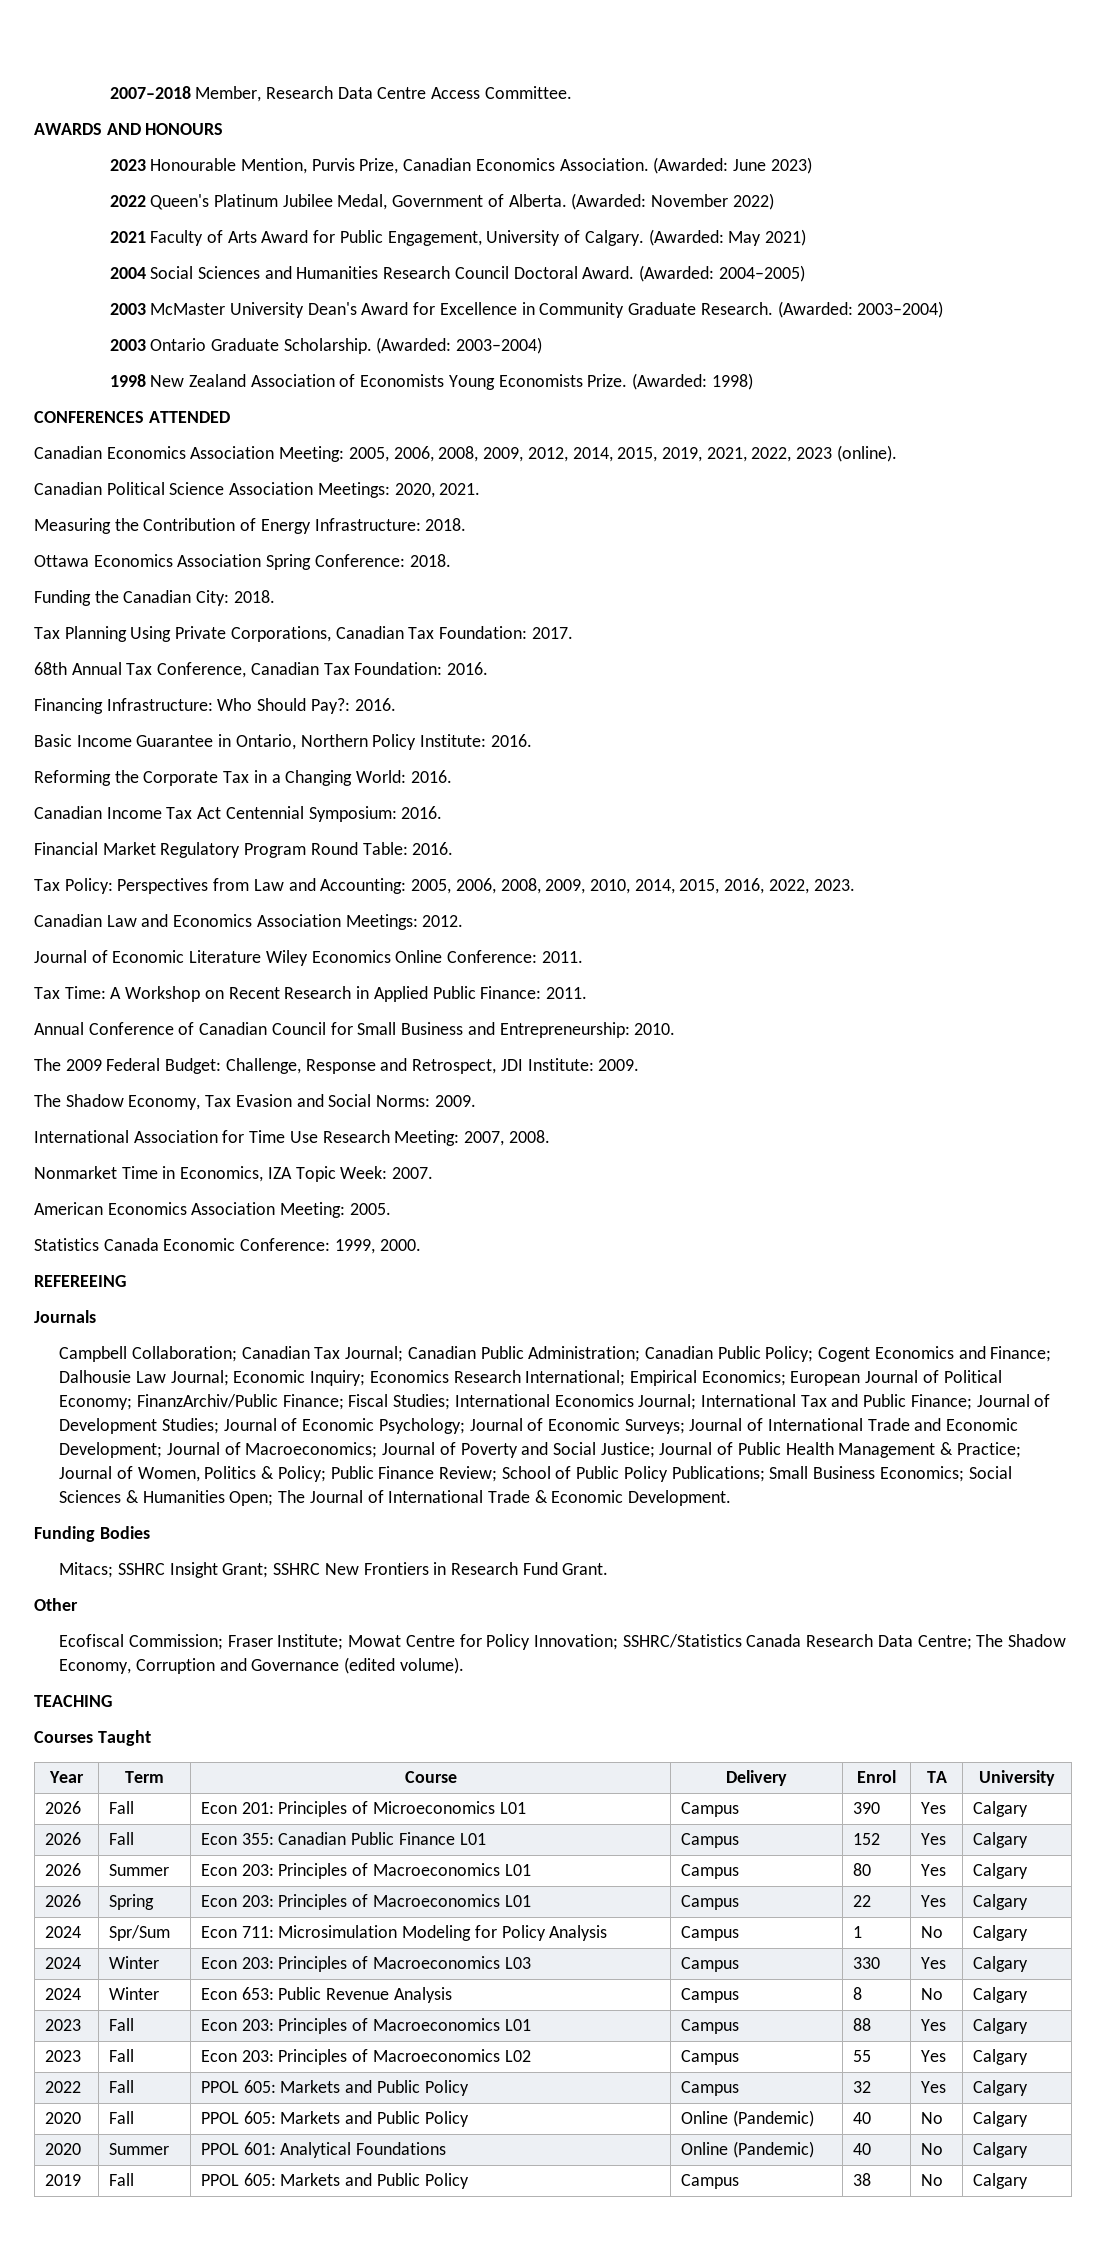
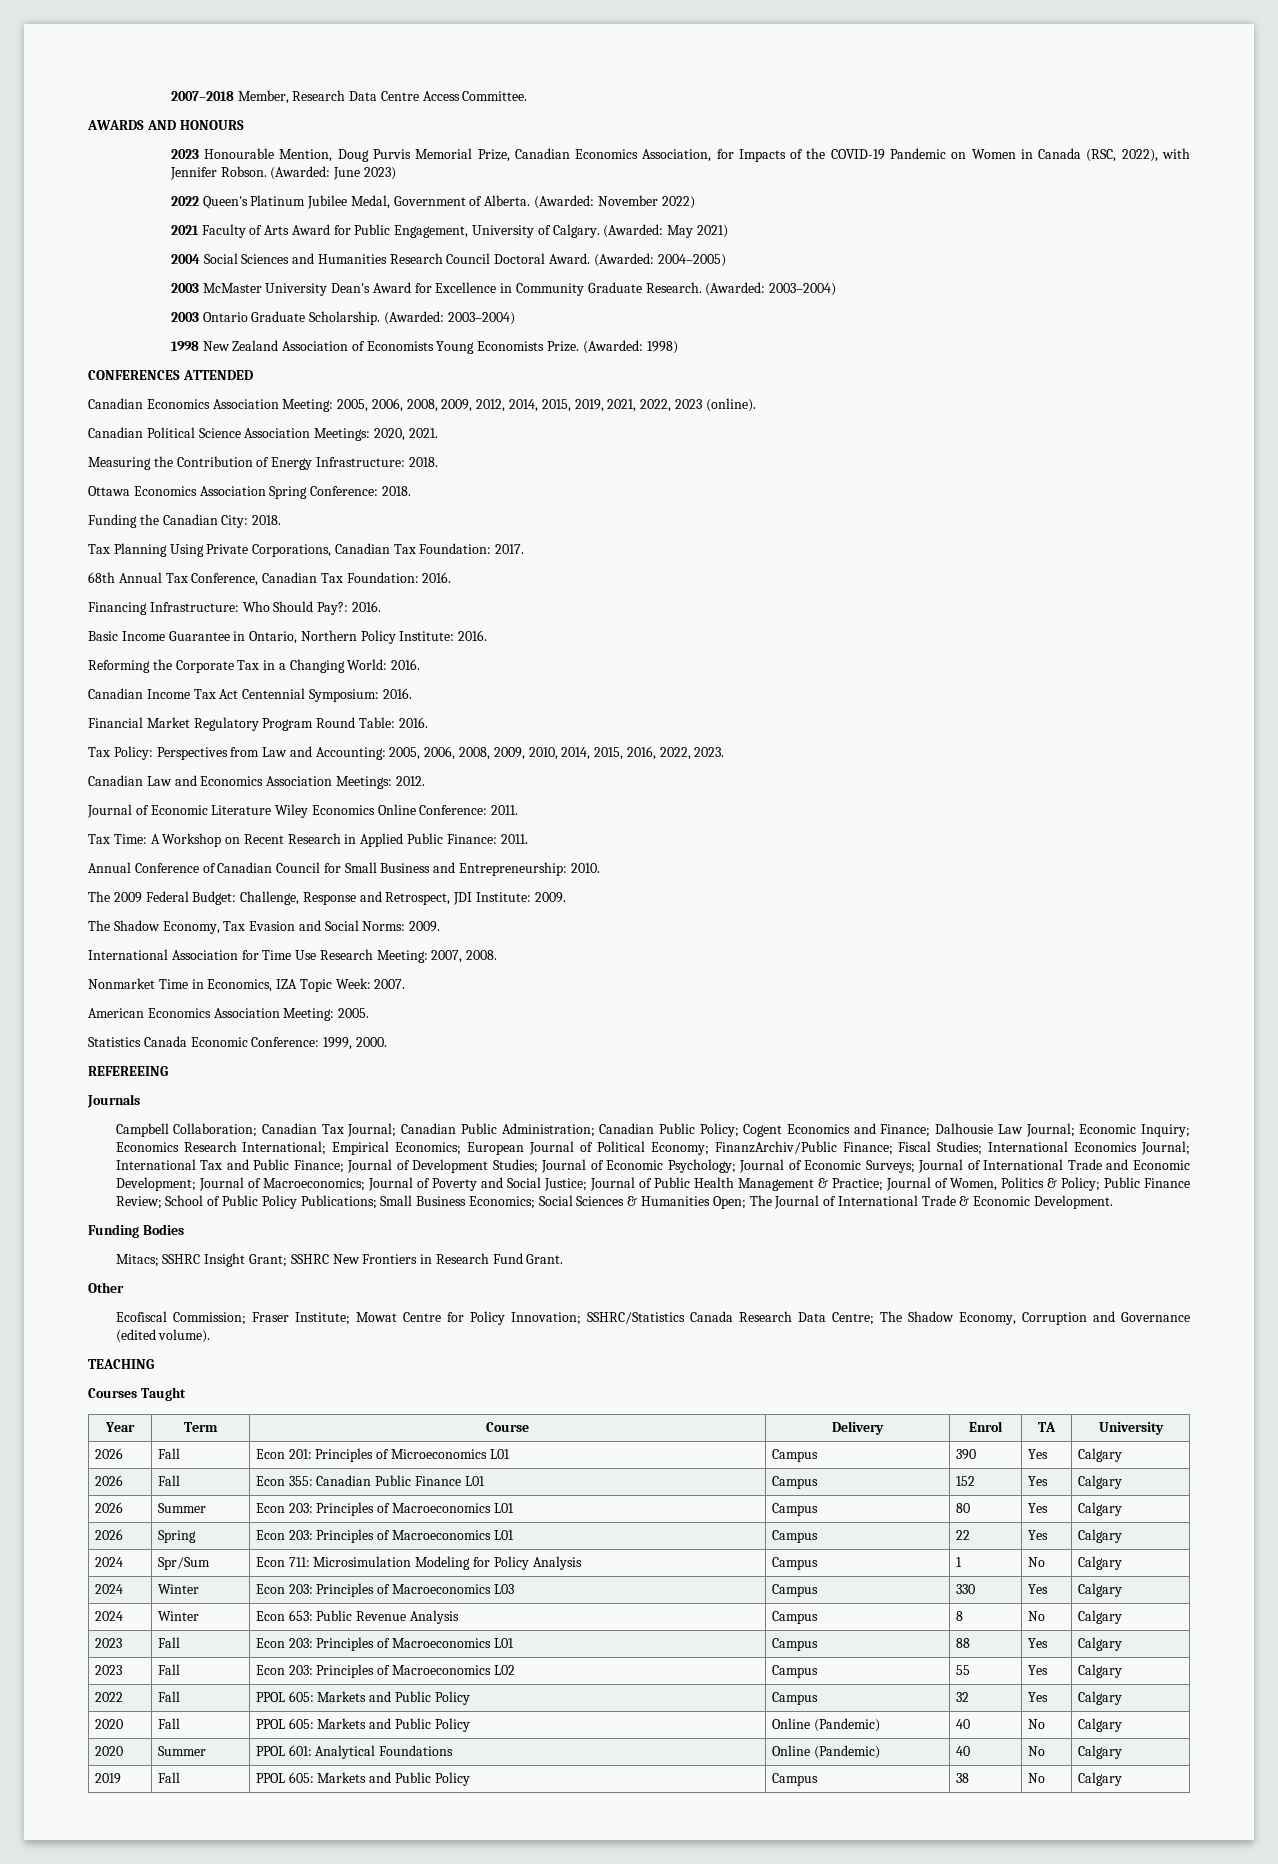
[311,158,649,174] Purvis Prize, Canadian Economics Association. -> [337,148,1190,162] [169,166,267,180] Doug Purvis Memorial Prize, Canadian Economics Association, for Impacts of the COVID-19 Pandemic on Women in Canada (RSC, 2022), with Jennifer Robson.

